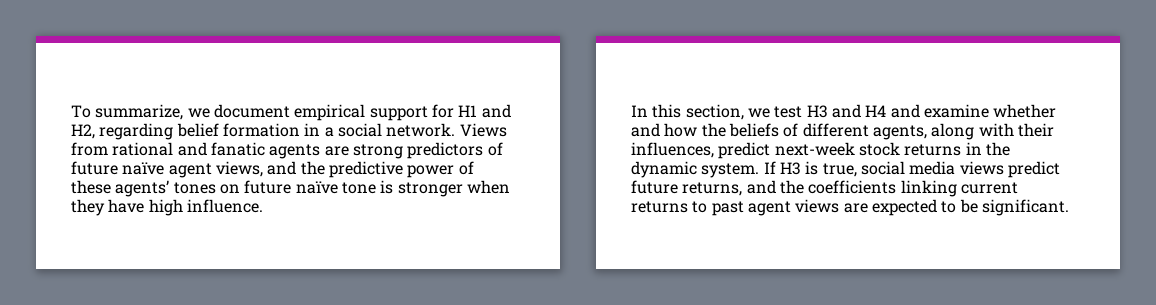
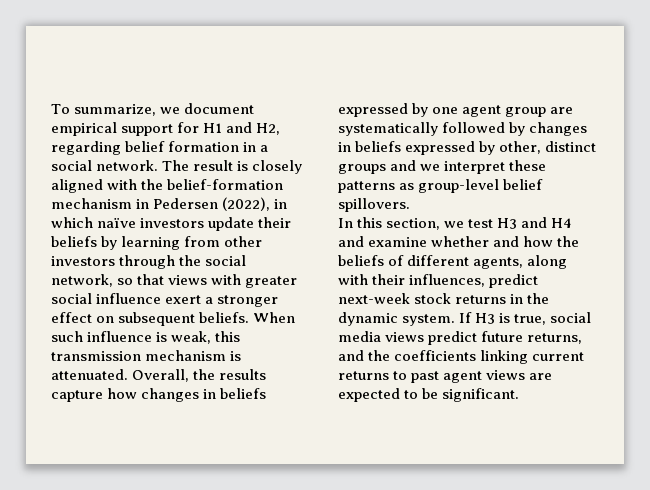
[459,123,507,137] [71,142,503,159] [71,161,474,178] [71,180,510,197] [71,199,263,216] Views from rational and fanatic agents are strong predictors of future naïve agent views, and the predictive power of these agents’ tones on future naïve tone is stronger when they have high influence. -> [162,160,303,174] [51,179,284,193] [51,197,288,211] [51,217,292,231] [51,236,263,250] [51,255,247,269] [51,274,298,288] [51,293,279,307] [51,312,296,326] [51,331,241,344] [51,350,242,361] [51,369,267,382] [51,388,267,402] [338,103,574,117] [338,122,588,136] [338,141,597,155] [338,160,547,174] [338,179,544,193] [338,198,410,212] The result is closely aligned with the belief-formation mechanism in Pedersen (2022), in which naïve investors update their beliefs by learning from other investors through the social network, so that views with greater social influence exert a stronger effect on subsequent beliefs. When such influence is weak, this transmission mechanism is attenuated. Overall, the results capture how changes in beliefs expressed by one agent group are systematically followed by changes in beliefs expressed by other, distinct groups and we interpret these patterns as group-level belief spillovers.

